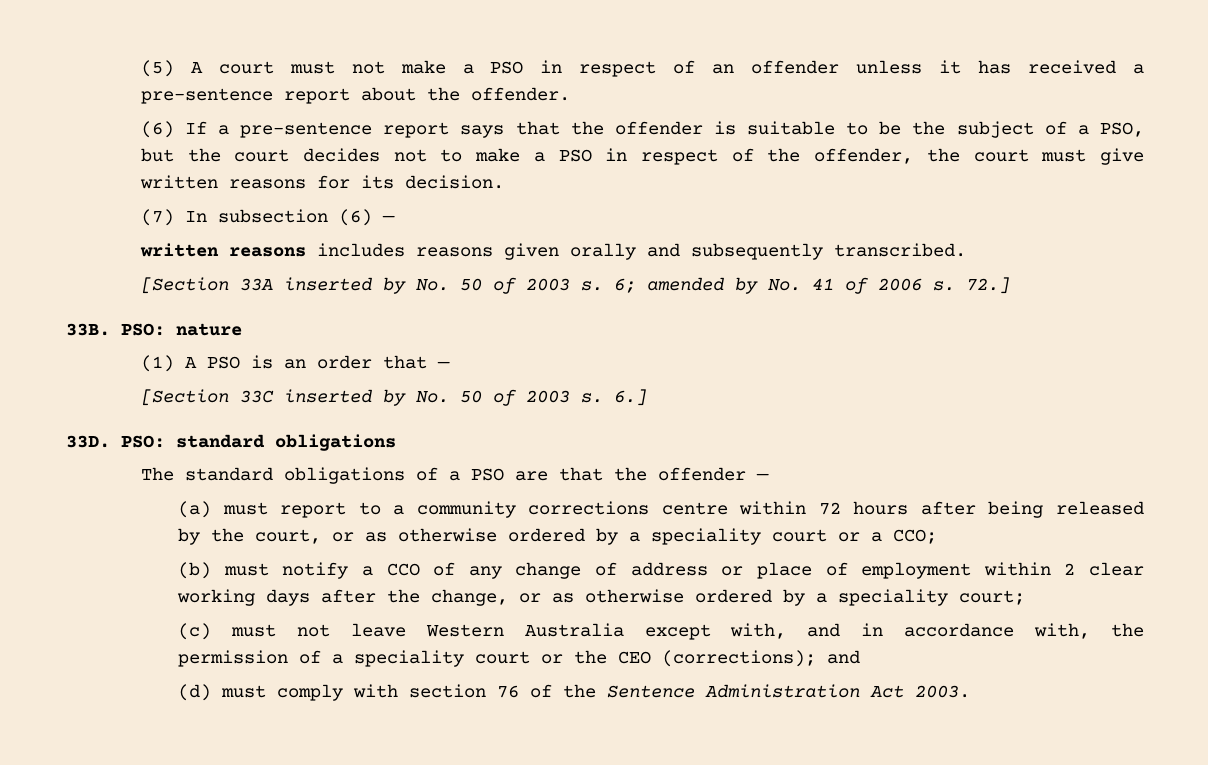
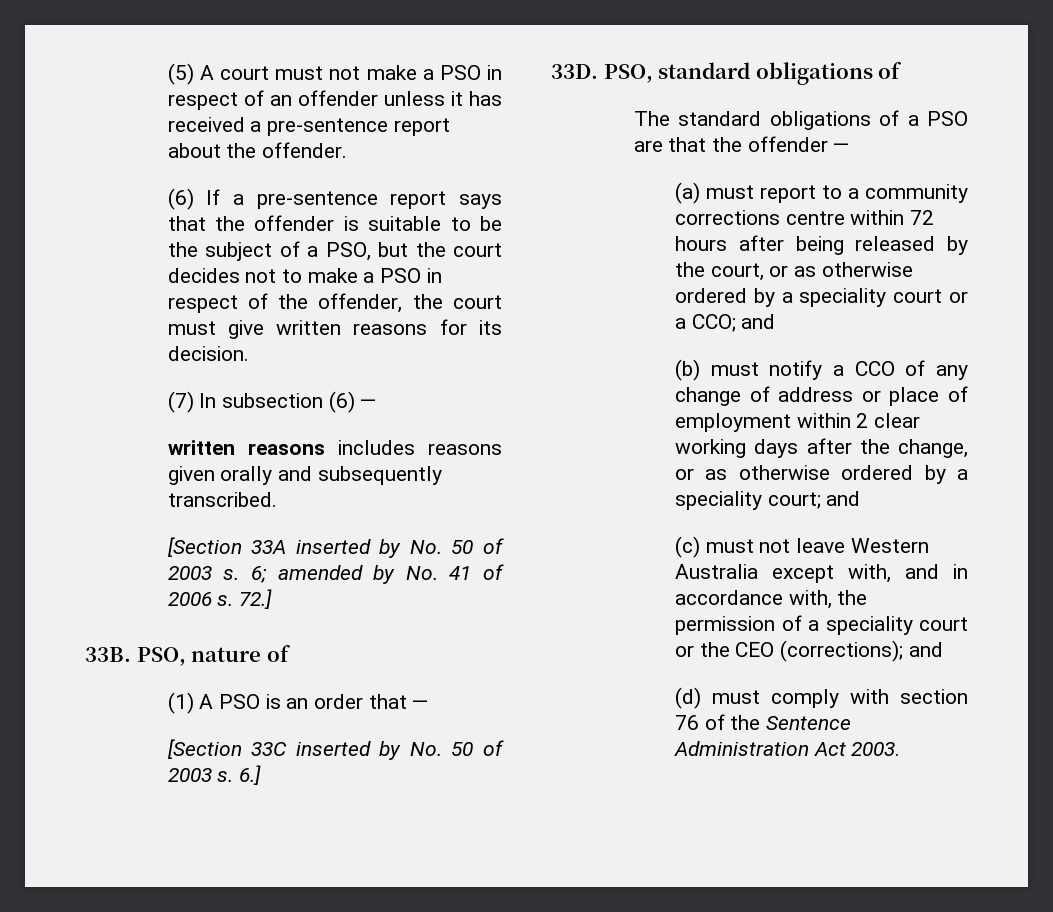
[121,323,165,336] PSO: -> [136,647,186,666] PSO,
(242, 329) none -> [266,645,291,662] of
[121,434,396,451] PSO: standard obligations -> [603,62,903,85] PSO, standard obligations of
(938, 536) none -> [741,314,776,329] and
(1026, 597) none -> [826,491,861,506] and

